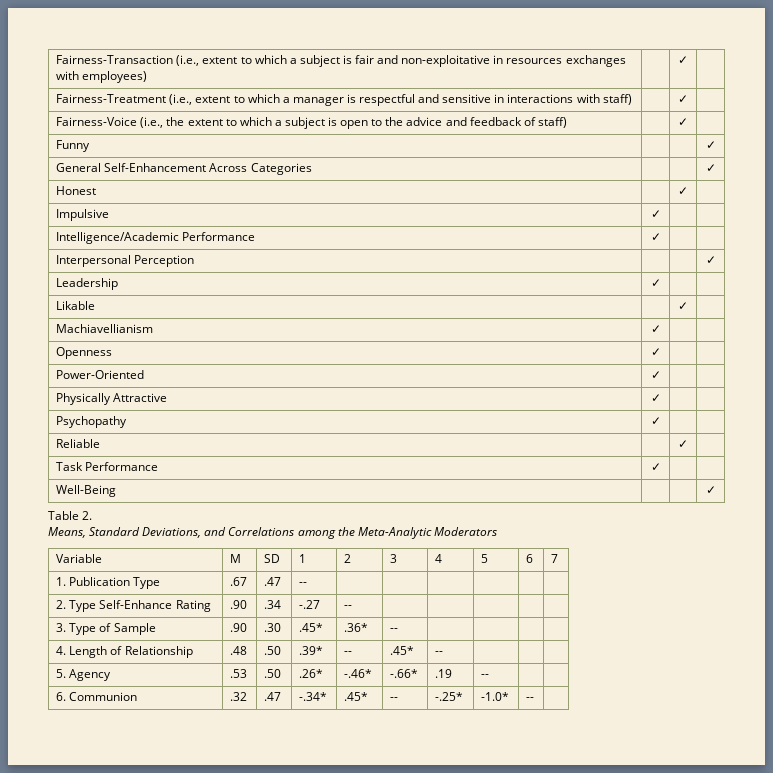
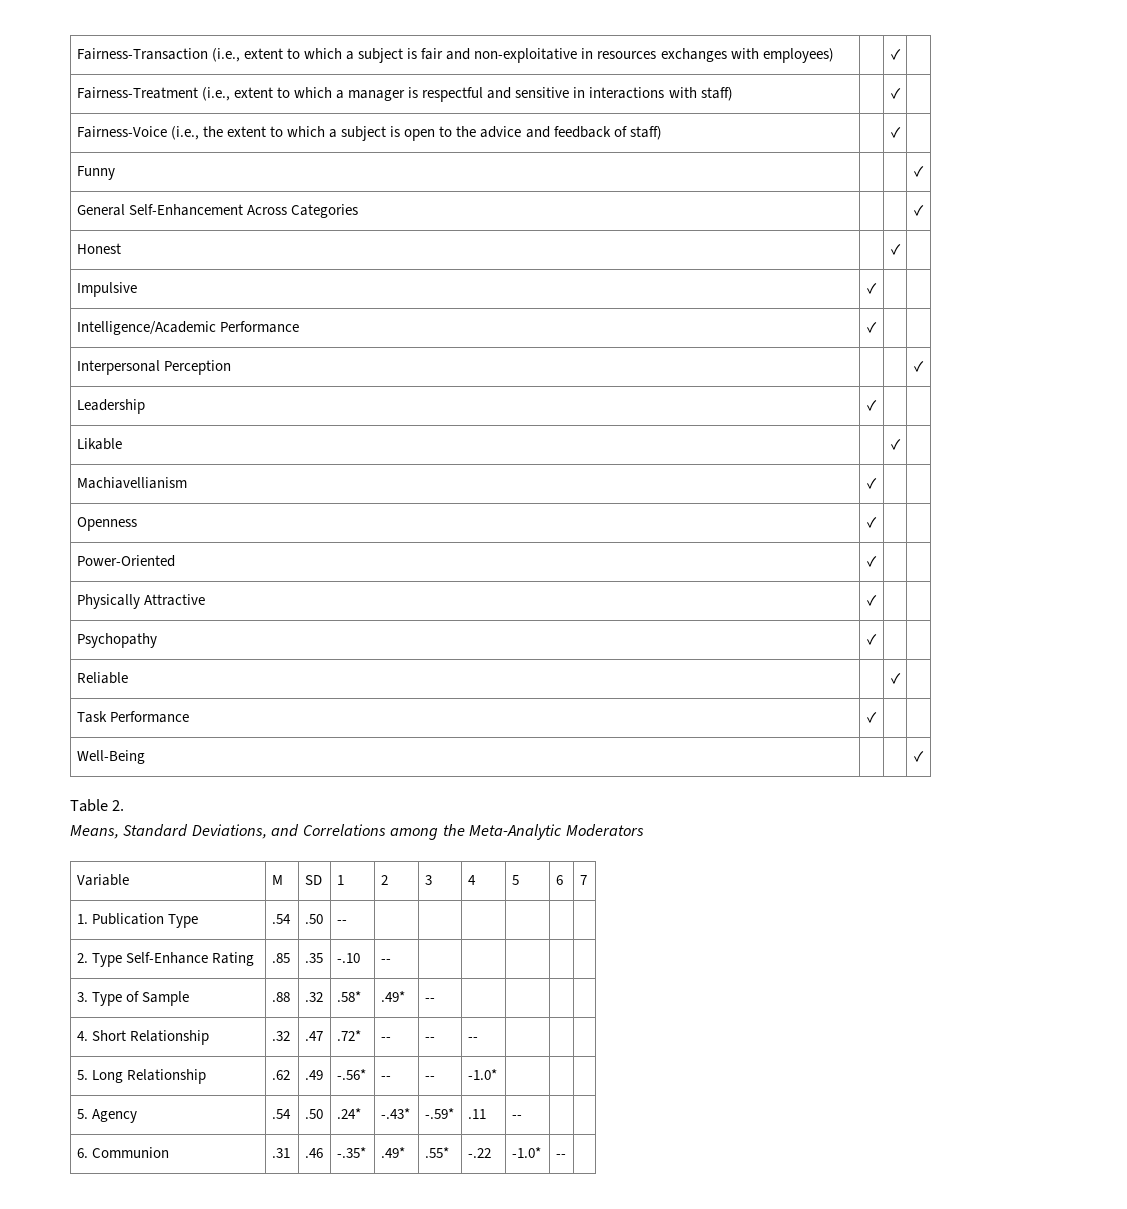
[230,577,248,586] [264,577,282,586] .67 | .47 -> [271,914,291,924] [304,914,323,924] .54 | .50
[230,600,248,609] [264,600,282,609] [299,600,321,609] .90 | .34 | -.27 -> [271,953,290,963] [304,953,323,963] [336,953,360,963] .85 | .35 | -.10
[230,623,248,632] [264,623,282,632] [299,623,324,632] [344,623,369,632] .90 | .30 | .45* | .36* -> [271,992,290,1002] [304,992,323,1002] [336,991,361,1002] [380,991,405,1002] .88 | .32 | .58* | .49*
[69,646,193,658] [230,646,248,655] [264,646,282,655] [299,646,324,655] [344,651,353,655] [390,646,415,655] [435,651,444,655] Length of Relationship | .48 | .50 | .39* | -- | .45* | -- | | | -> [91,1030,209,1045] [271,1031,290,1041] [304,1031,323,1041] [336,1030,361,1041] [380,1037,391,1041] [424,1037,435,1041] [467,1037,478,1041] [76,1069,206,1084] [271,1070,290,1080] [304,1070,323,1080] [336,1069,366,1080] [380,1076,391,1080] [424,1076,435,1080] [467,1069,497,1080] Short Relationship | .32 | .47 | .72* | -- | -- | -- | | | // 5. Long Relationship | .62 | .49 | -.56* | -- | -- | -1.0* | | |
[230,669,248,678] [264,669,282,678] [299,669,324,678] [344,669,373,678] [390,669,419,678] [435,669,453,678] .53 | .50 | .26* | -.46* | -.66* | .19 -> [271,1109,291,1119] [304,1109,323,1119] [336,1108,361,1119] [380,1108,410,1119] [424,1108,454,1119] [467,1109,486,1119] .54 | .50 | .24* | -.43* | -.59* | .11
[230,692,248,701] [264,692,282,701] [299,692,328,701] [344,692,369,701] [390,697,399,701] [435,692,464,701] .32 | .47 | -.34* | .45* | -- | -.25* -> [271,1148,290,1158] [304,1148,323,1158] [336,1147,366,1158] [380,1147,405,1158] [424,1147,449,1158] [467,1148,491,1158] .31 | .46 | -.35* | .49* | .55* | -.22

